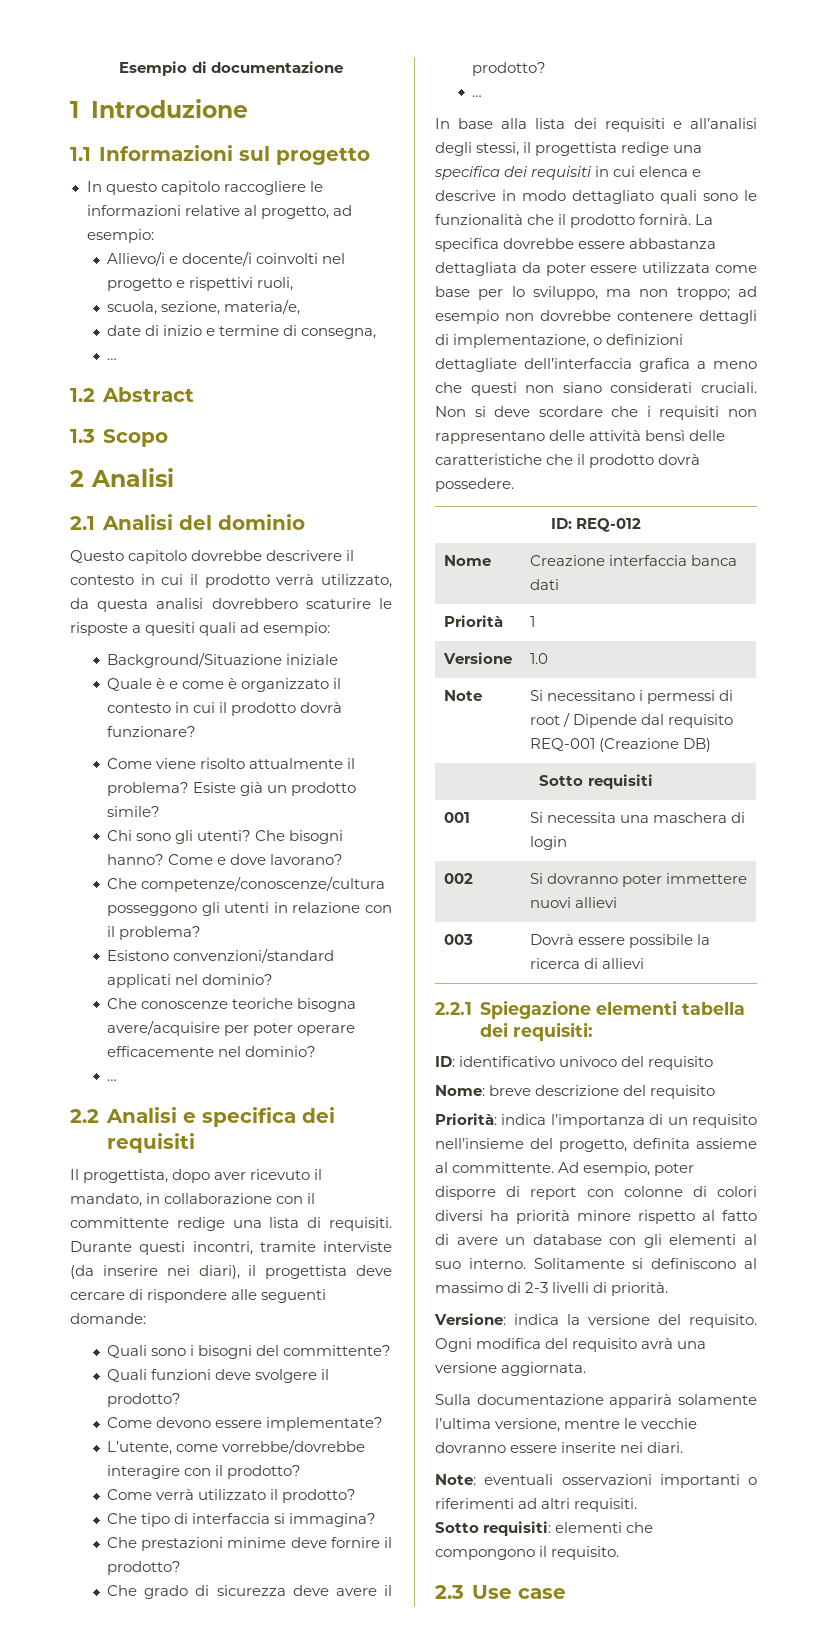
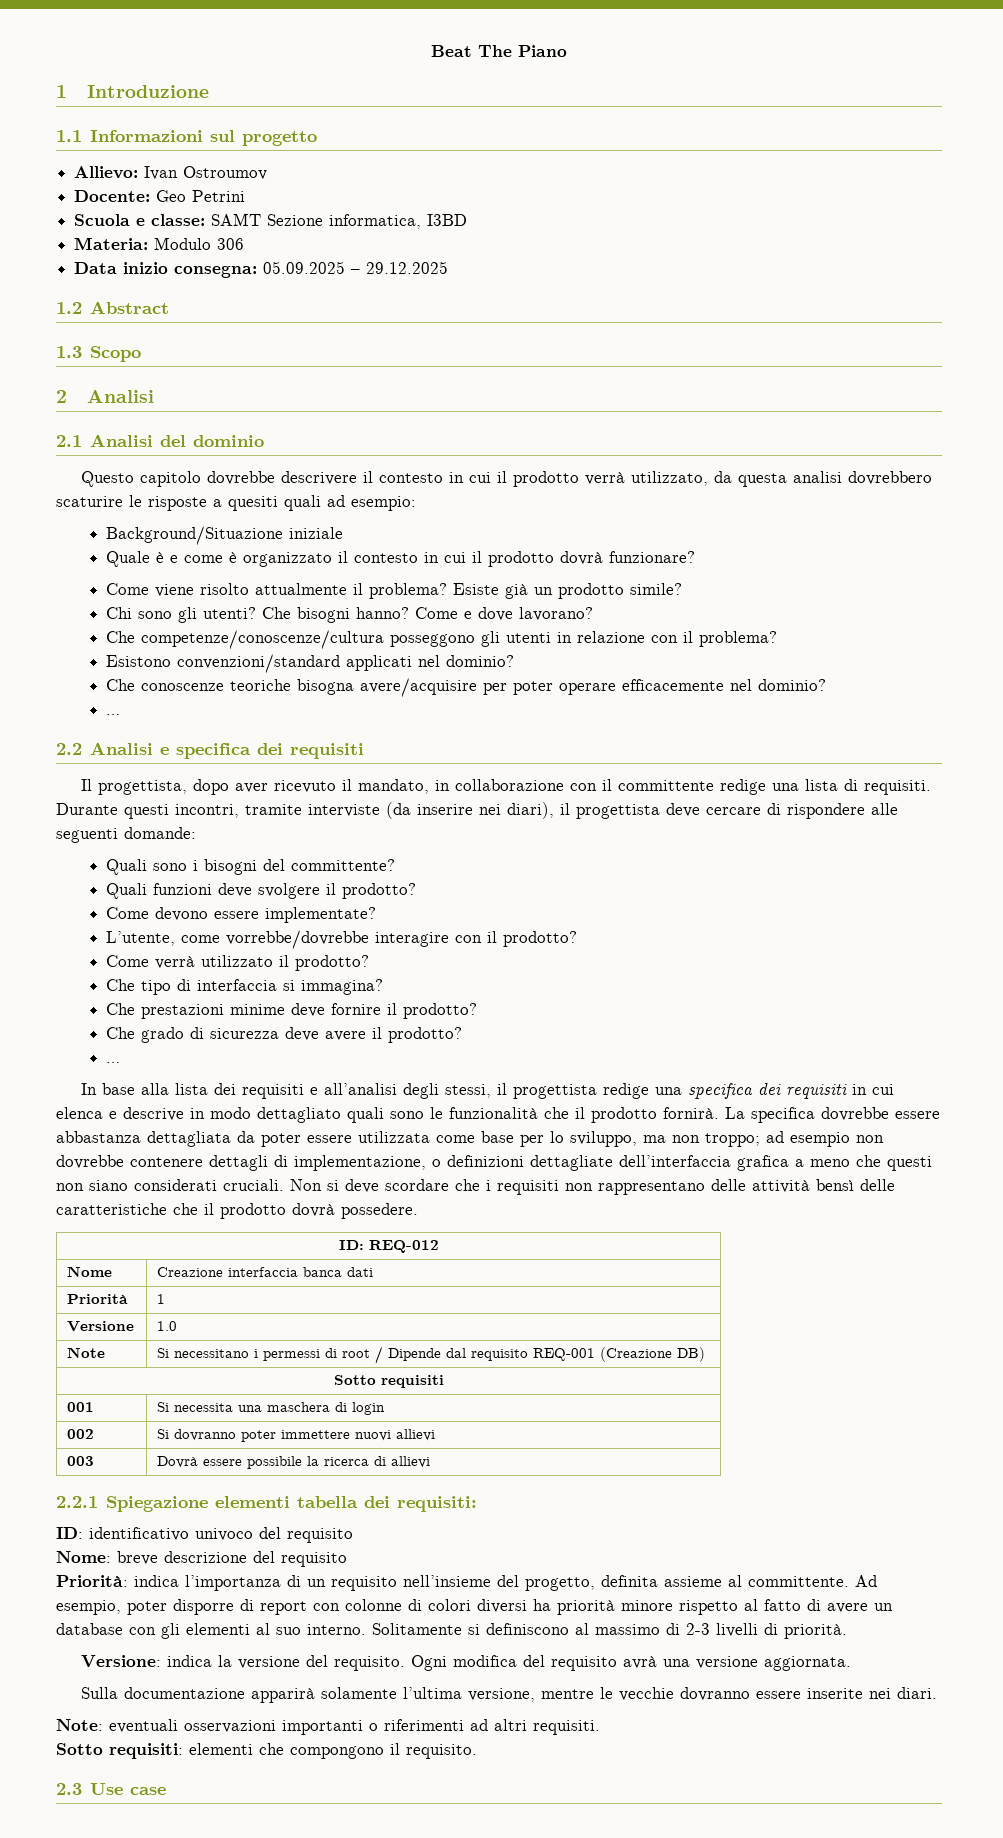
[119,61,343,76] Esempio di documentazione -> [431,45,567,57] Beat The Piano
[86,181,323,195] [86,205,352,219] [86,229,154,243] [107,251,346,266] [107,277,294,291] [107,299,301,315] [107,325,377,339] [107,358,118,360] In questo capitolo raccogliere le informazioni relative al progetto, ad esempio: // Allievo/i e docente/i coinvolti nel progetto e rispettivi ruoli, // scuola, sezione, materia/e, // date di inizio e termine di consegna, // … -> [74,166,268,180] [74,190,246,202] [74,213,468,229] [74,237,245,250] [74,261,449,278] Allievo: Ivan Ostroumov // Docente: Geo Petrini // Scuola e classe: SAMT Sezione informatica, I3BD // Materia: Modulo 306 // Data inizio consegna: 05.09.2025 – 29.12.2025

